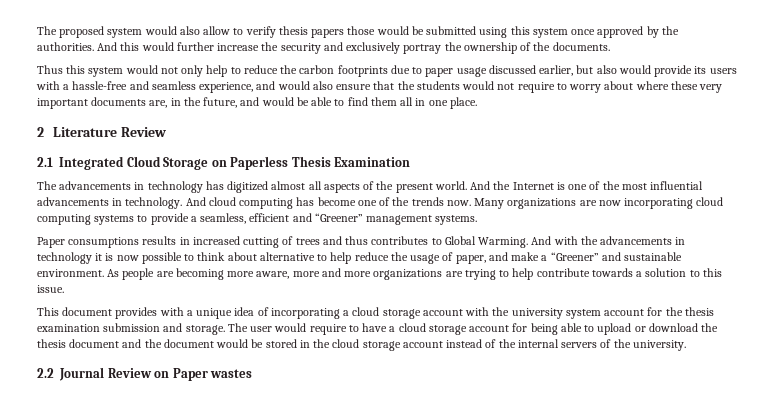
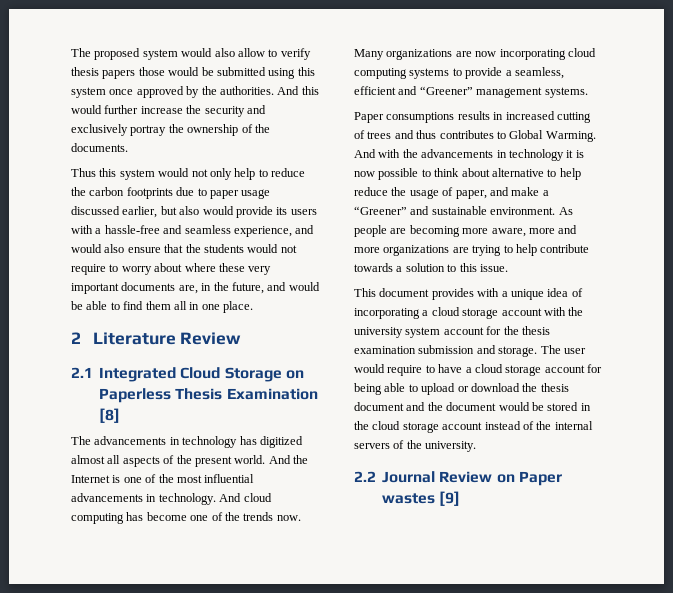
(411, 162) none -> [99,408,121,423] [8]
(253, 373) none -> [439,491,461,506] [9]

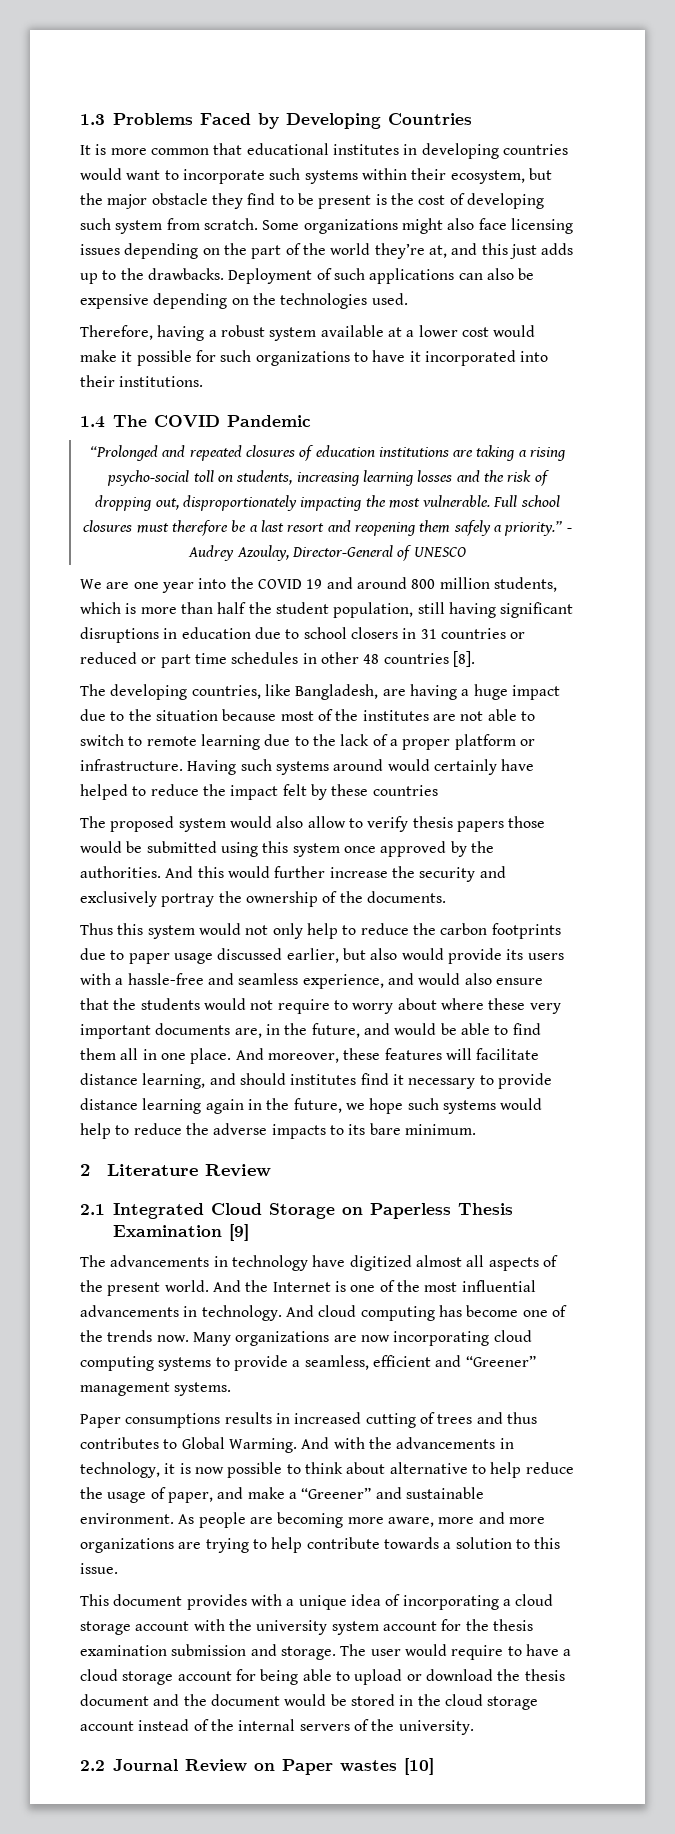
(71, 52) none -> [80,113,472,129] [80,143,568,159] [80,168,552,184] [80,193,544,209] [80,218,573,234] [80,243,574,259] [80,268,535,284] [80,293,408,309] [80,325,536,341] [80,350,549,366] [80,375,204,387] [80,415,311,428] [89,445,567,461] [107,470,550,486] [95,495,560,511] [83,520,572,536] [188,545,466,561] [80,577,557,593] [80,602,574,618] [80,627,526,643] [80,651,475,668] [80,684,560,700] [80,709,535,721] [80,734,535,750] [80,759,535,775] [80,784,438,800] 1.3 Problems Faced by Developing Countries // It is more common that educational institutes in developing countries would want to incorporate such systems within their ecosystem, but the major obstacle they find to be present is the cost of developing such system from scratch. Some organizations might also face licensing issues depending on the part of the world they’re at, and this just adds up to the drawbacks. Deployment of such applications can also be expensive depending on the technologies used. // Therefore, having a robust system available at a lower cost would make it possible for such organizations to have it incorporated into their institutions. // 1.4 The COVID Pandemic // “Prolonged and repeated closures of education institutions are taking a rising psycho-social toll on students, increasing learning losses and the risk of dropping out, disproportionately impacting the most vulnerable. Full school closures must therefore be a last resort and reopening them safely a priority.” - Audrey Azoulay, Director-General of UNESCO // We are one year into the COVID 19 and around 800 million students, which is more than half the student population, still having significant disruptions in education due to school closers in 31 countries or reduced or part time schedules in other 48 countries [8]. // The developing countries, like Bangladesh, are having a huge impact due to the situation because most of the institutes are not able to switch to remote learning due to the lack of a proper platform or infrastructure. Having such systems around would certainly have helped to reduce the impact felt by these countries //
(253, 307) none -> [235,1048,540,1063] [80,1073,552,1089] [80,1098,543,1114] [80,1123,476,1139] And moreover, these features will facilitate distance learning, and should institutes find it necessary to provide distance learning again in the future, we hope such systems would help to reduce the adverse impacts to its bare minimum.
[99,408,121,423] [8] -> [229,1224,249,1241] [9]
[239,436,257,445] has -> [312,1255,346,1267] have
[508,149,564,161] technology -> [80,1462,160,1478] technology,
[439,491,461,506] [9] -> [404,1758,434,1775] [10]

